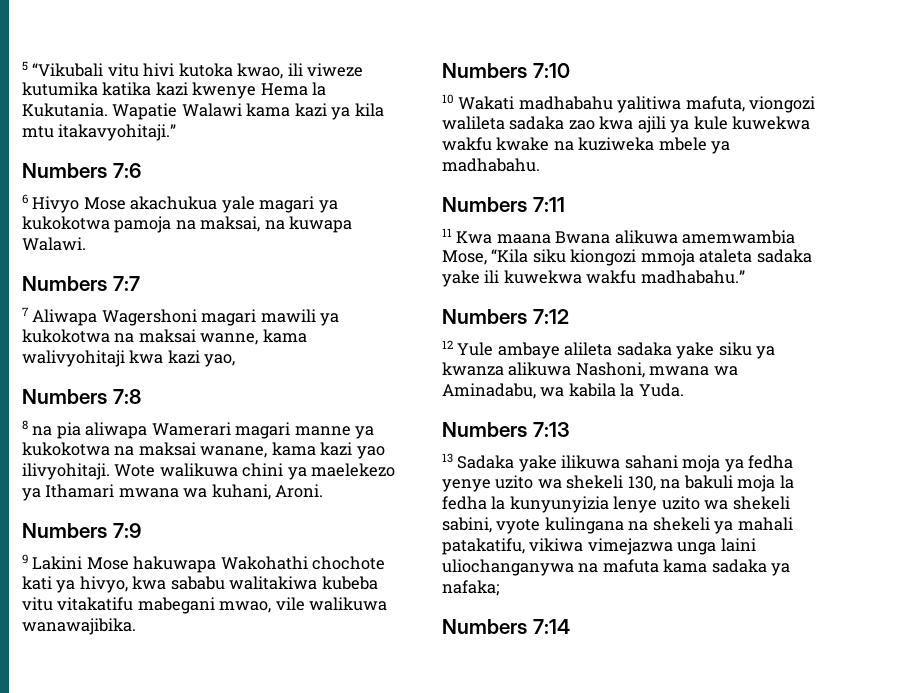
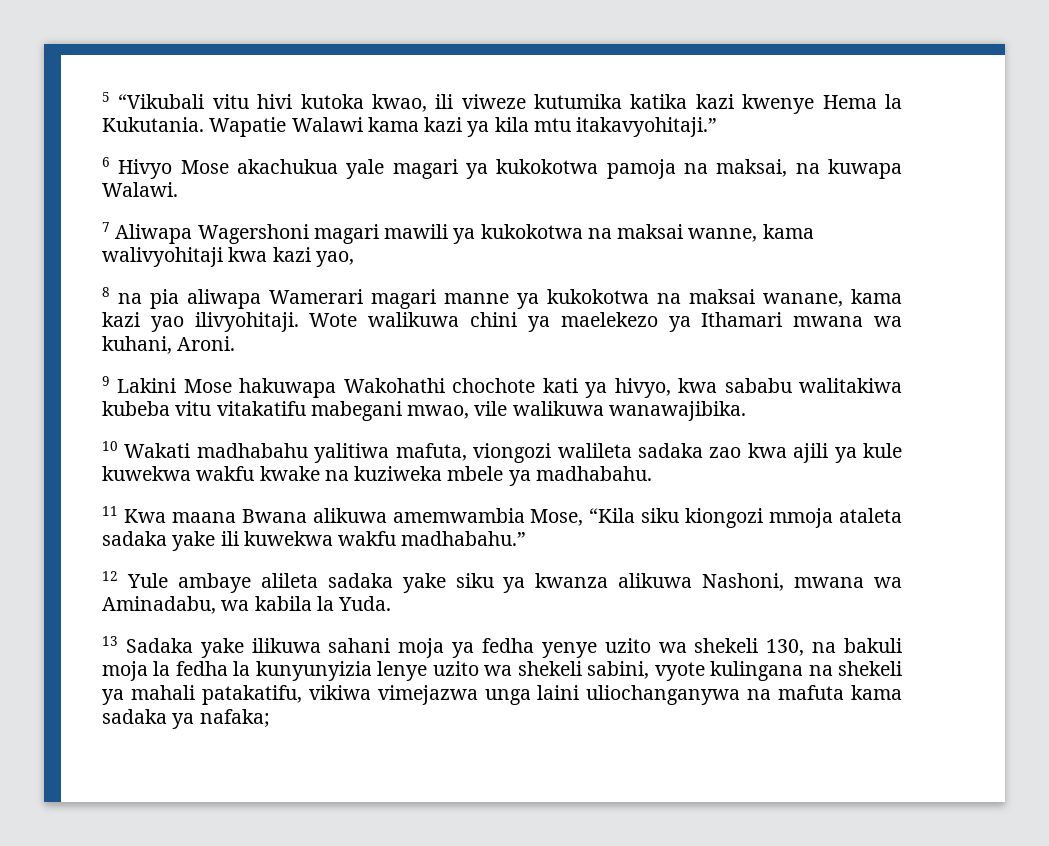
[22,163,141,178] // Numbers 7:6 -> (718, 127) none
[22,276,140,291] // Numbers 7:7 -> (178, 189) none
[22,389,141,404] // Numbers 7:8 -> (354, 259) none
[22,523,141,538] // Numbers 7:9 -> (236, 343) none
[442,63,570,78] // Numbers 7:10 -> (746, 411) none
[442,197,565,212] // Numbers 7:11 -> (652, 473) none
[442,309,569,324] // Numbers 7:12 -> (527, 538) none
[442,422,570,437] // Numbers 7:13 -> (392, 603) none
[442,619,570,634] // Numbers 7:14 -> (270, 718) none

